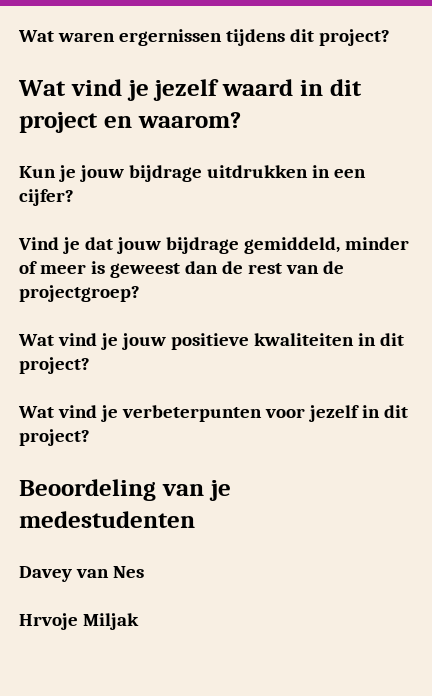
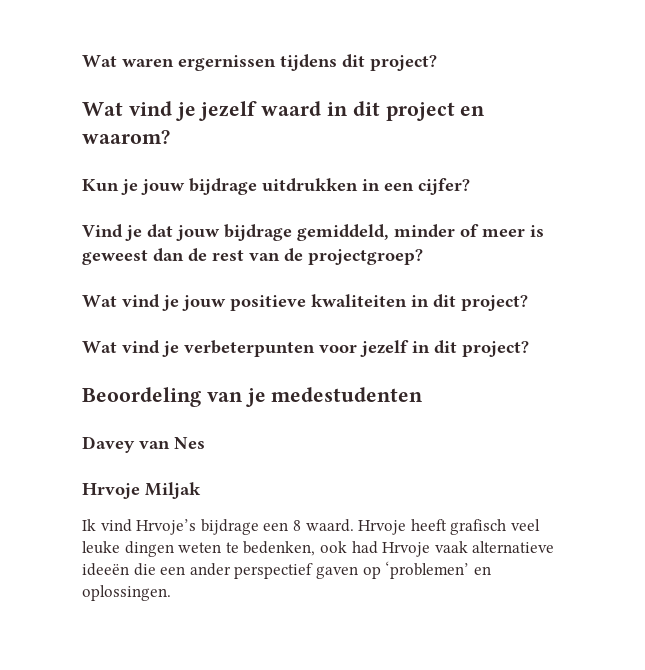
(139, 621) none -> [82,519,540,535] [82,541,555,557] [82,561,491,579] [82,585,171,601] // Ik vind Hrvoje’s bijdrage een 8 waard. Hrvoje heeft grafisch veel leuke dingen weten te bedenken, ook had Hrvoje vaak alternatieve ideeën die een ander perspectief gaven op ‘problemen’ en oplossingen.

